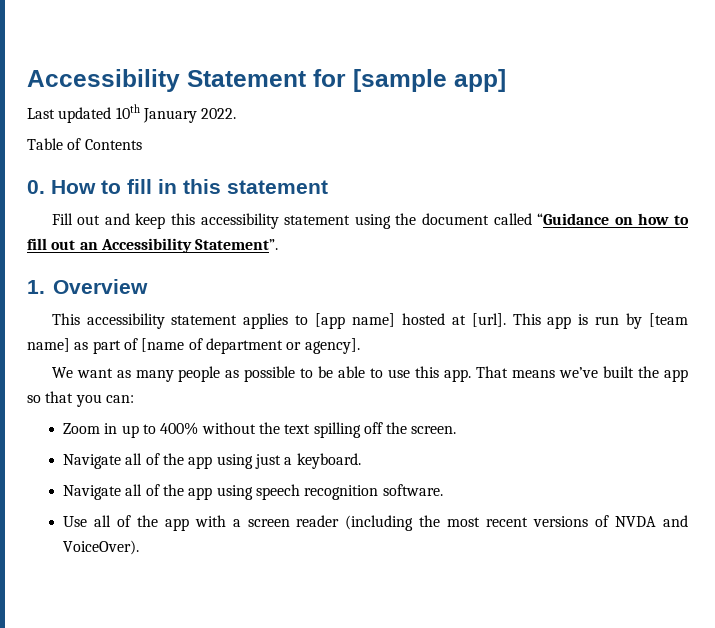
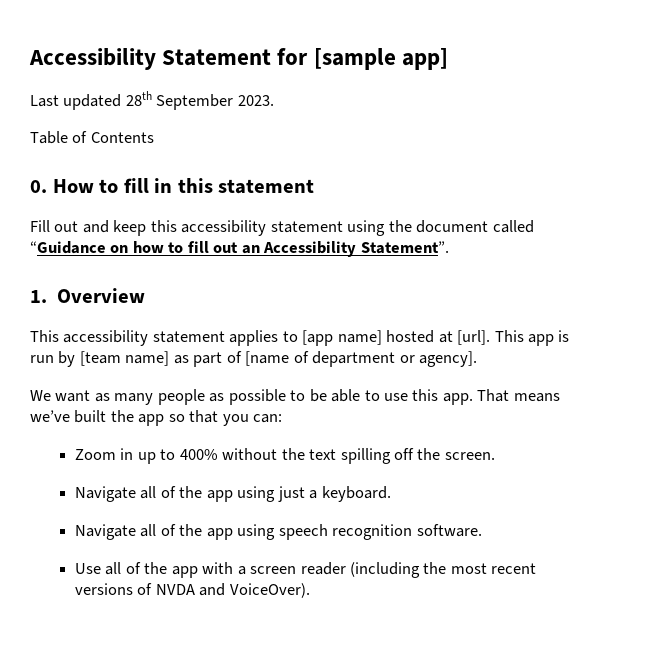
[115,104,237,123] 10th January 2022. -> [125,91,274,110] 28th September 2023.

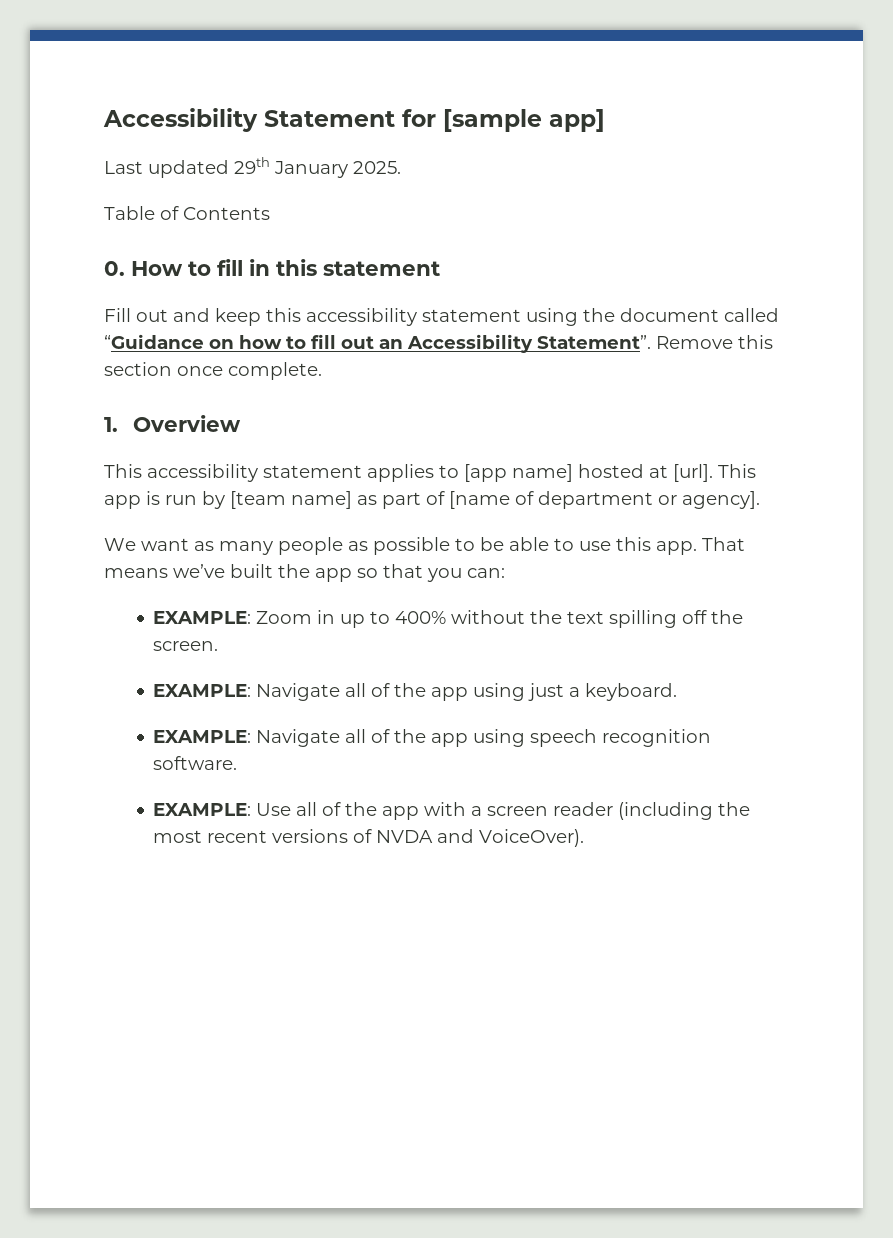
[125,91,274,110] 28th September 2023. -> [234,157,401,178] 29th January 2025.
(449, 247) none -> [656,335,773,349] [104,362,322,380] Remove this section once complete.
(283, 418) none -> [153,611,252,624] EXAMPLE:
(495, 456) none -> [153,684,252,697] EXAMPLE:
(391, 494) none -> [153,730,252,743] EXAMPLE:
(482, 530) none -> [153,803,252,816] EXAMPLE:

